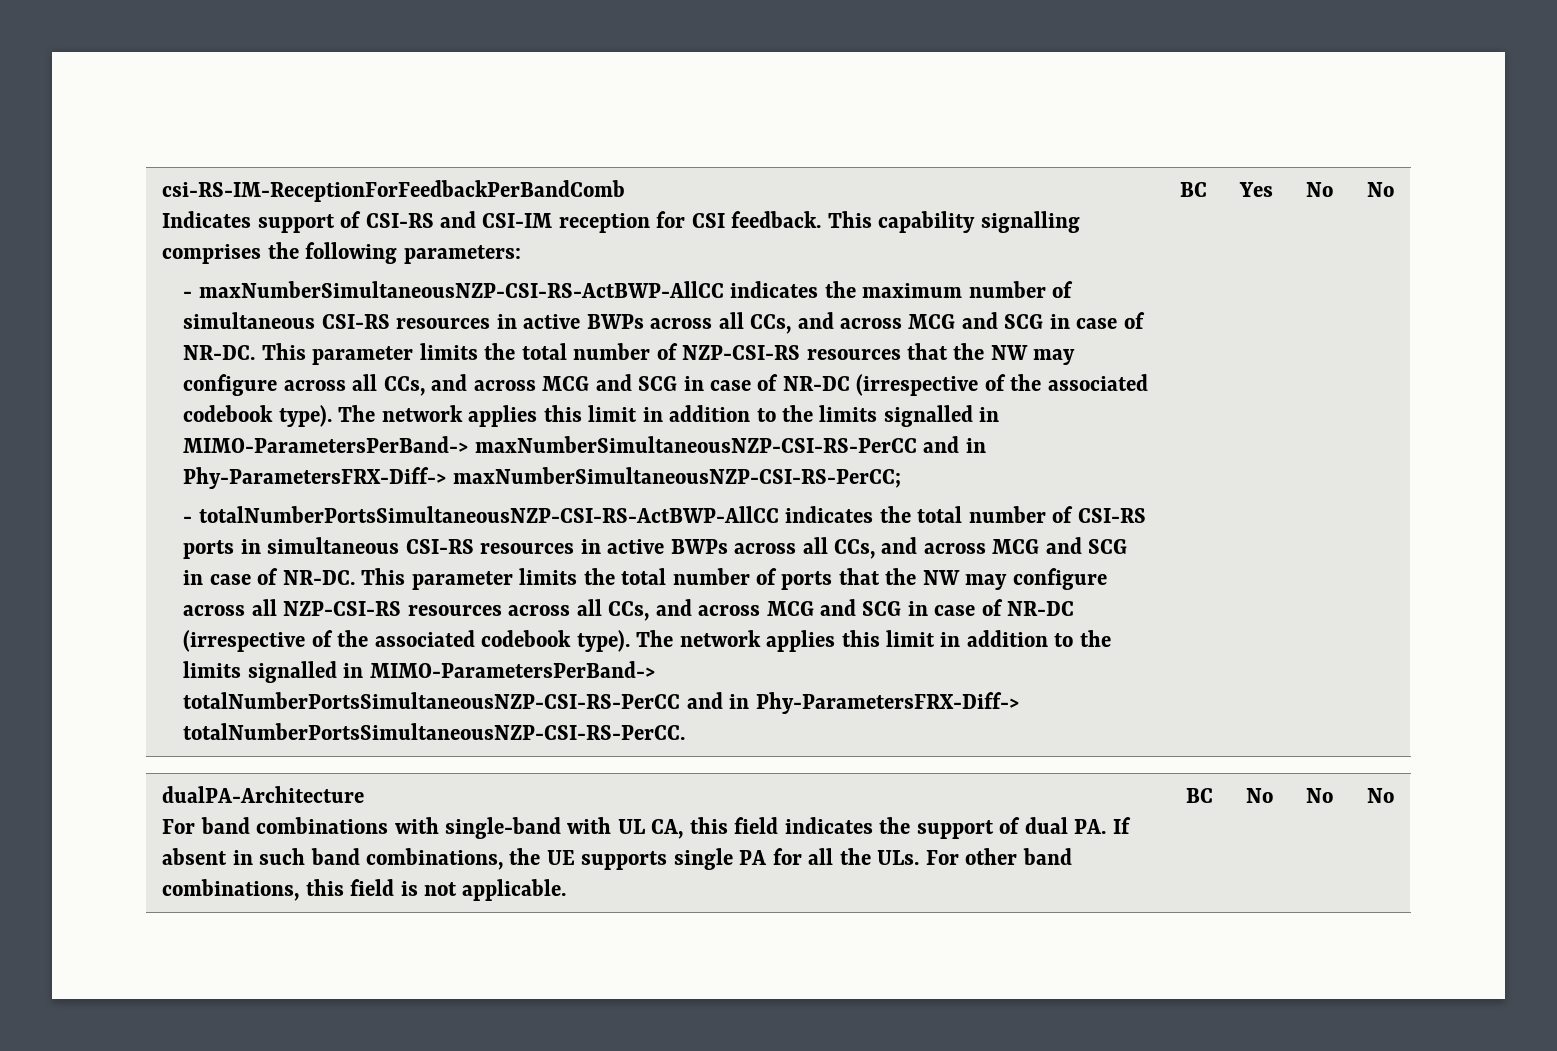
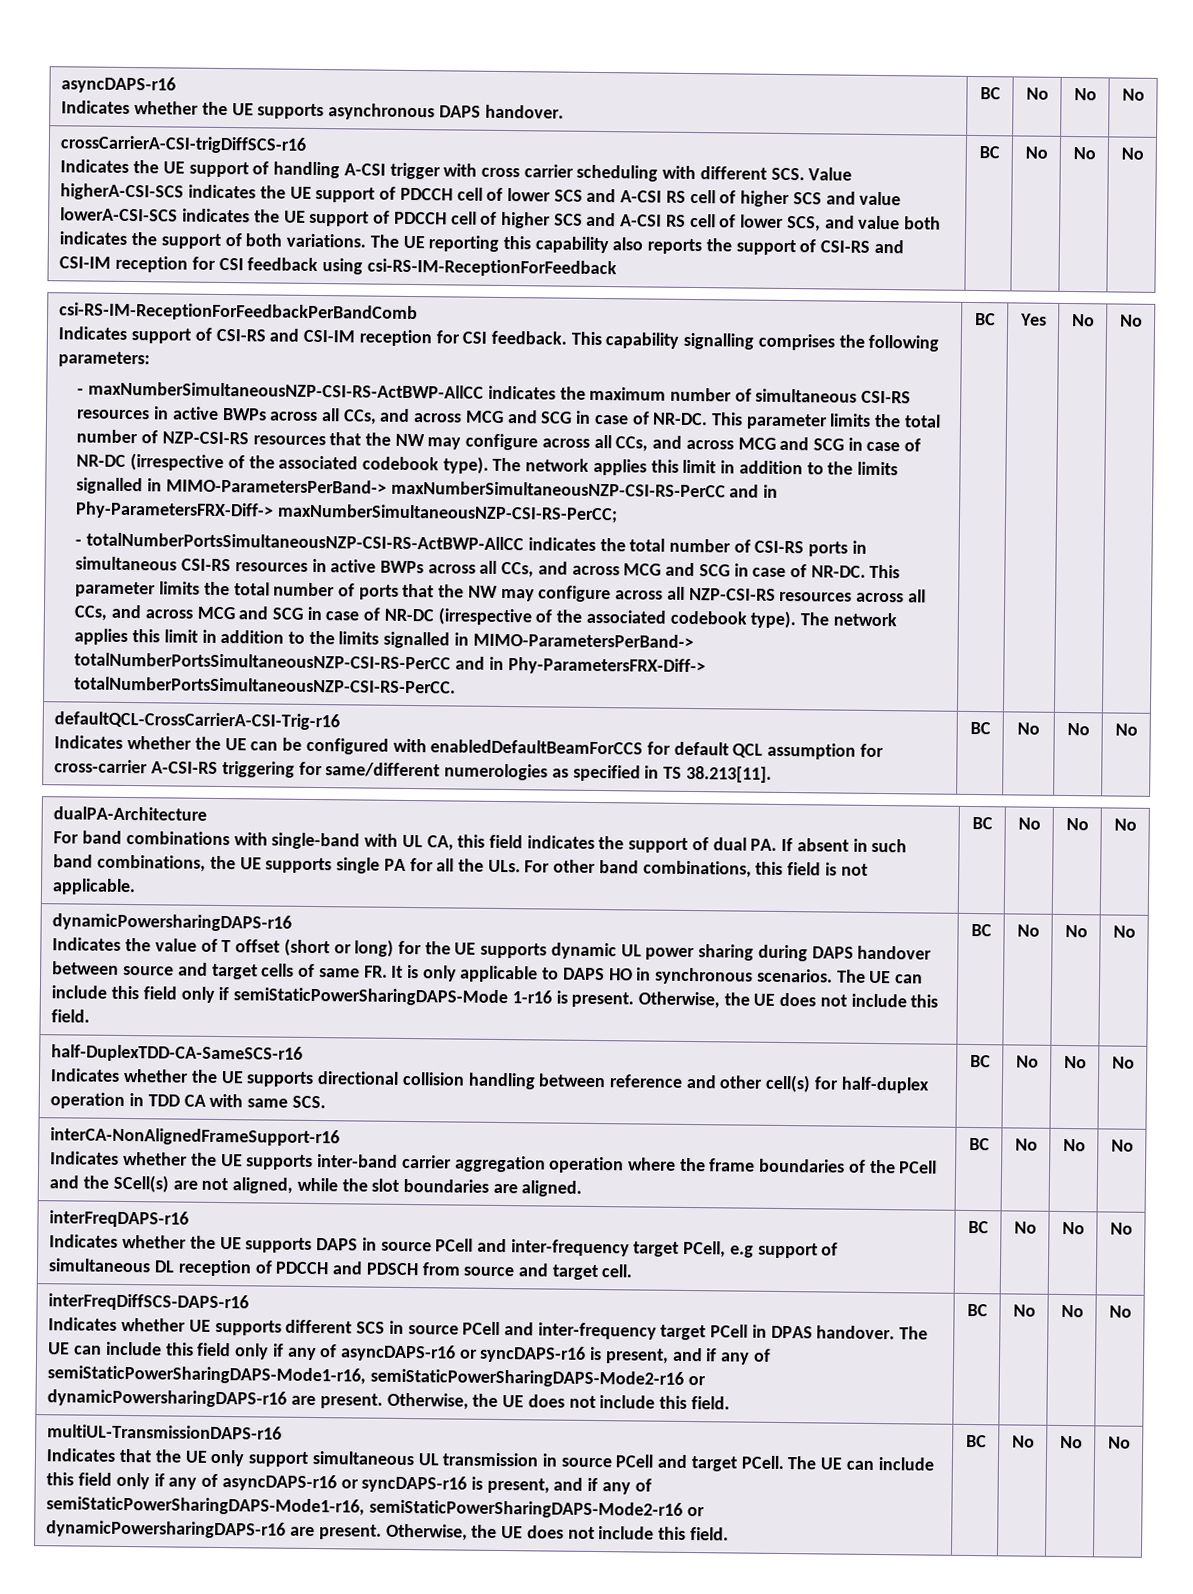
(162, 191) none -> [61,76,177,94] [61,100,564,121] [979,87,1001,100] [1025,87,1049,100] [1073,88,1097,101] [1121,88,1145,101] [60,135,308,154] [60,159,853,182] [60,183,902,208] [60,207,941,232] [59,231,904,256] [59,255,617,278] [978,146,1000,159] [1024,146,1048,159] [1072,147,1096,160] [1120,147,1144,160] asyncDAPS-r16 // Indicates whether the UE supports asynchronous DAPS handover. | BC | No | No | No // crossCarrierA-CSI-trigDiffSCS-r16 // Indicates the UE support of handling A-CSI trigger with cross carrier scheduling with different SCS. Value higherA-CSI-SCS indicates the UE support of PDCCH cell of lower SCS and A-CSI RS cell of higher SCS and value lowerA-CSI-SCS indicates the UE support of PDCCH cell of higher SCS and A-CSI RS cell of lower SCS, and value both indicates the support of both variations. The UE reporting this capability also reports the support of CSI-RS and CSI-IM reception for CSI feedback using csi-RS-IM-ReceptionForFeedback | BC | No | No | No //
(1394, 189) none -> [54,711,341,731] [54,735,884,760] [54,759,772,783] [969,721,991,735] [1017,722,1040,735] [1066,723,1090,736] [1114,723,1138,736] // defaultQCL-CrossCarrierA-CSI-Trig-r16 // Indicates whether the UE can be configured with enabledDefaultBeamForCCS for default QCL assumption for cross-carrier A-CSI-RS triggering for same/different numerologies as specified in TS 38.213[11]. | BC | No | No | No
(1394, 795) none -> [52,913,293,932] [52,937,933,962] [52,961,923,985] [51,985,939,1009] [51,1009,91,1023] [970,923,992,937] [1016,924,1040,937] [1064,924,1088,938] [1112,925,1136,938] [51,1044,304,1063] [50,1068,930,1094] [50,1092,326,1110] [969,1054,991,1068] [1015,1055,1039,1068] [1063,1055,1087,1069] [1111,1056,1135,1069] [50,1127,341,1147] [50,1151,938,1174] [49,1174,583,1197] [968,1137,990,1151] [1014,1138,1038,1151] [1062,1138,1086,1152] [1110,1139,1134,1152] [49,1210,190,1228] [49,1234,839,1259] [48,1258,634,1281] [967,1220,989,1234] [1013,1221,1037,1234] [1061,1221,1085,1235] [1109,1222,1133,1235] [48,1293,250,1312] [48,1317,929,1341] [48,1341,771,1365] [47,1365,706,1388] [47,1389,730,1410] [966,1303,988,1317] [1012,1304,1036,1317] [1060,1304,1084,1318] [1108,1305,1132,1318] [47,1424,283,1440] [46,1448,934,1472] [46,1472,652,1495] [46,1496,705,1519] [46,1520,729,1541] [965,1434,987,1448] [1011,1435,1035,1448] [1059,1435,1083,1449] [1107,1436,1131,1449] // dynamicPowersharingDAPS-r16 // Indicates the value of T offset (short or long) for the UE supports dynamic UL power sharing during DAPS handover between source and target cells of same FR. It is only applicable to DAPS HO in synchronous scenarios. The UE can include this field only if semiStaticPowerSharingDAPS-Mode 1-r16 is present. Otherwise, the UE does not include this field. | BC | No | No | No // half-DuplexTDD-CA-SameSCS-r16 // Indicates whether the UE supports directional collision handling between reference and other cell(s) for half-duplex operation in TDD CA with same SCS. | BC | No | No | No // interCA-NonAlignedFrameSupport-r16 // Indicates whether the UE supports inter-band carrier aggregation operation where the frame boundaries of the PCell and the SCell(s) are not aligned, while the slot boundaries are aligned. | BC | No | No | No // interFreqDAPS-r16 // Indicates whether the UE supports DAPS in source PCell and inter-frequency target PCell, e.g support of simultaneous DL reception of PDCCH and PDSCH from source and target cell. | BC | No | No | No // interFreqDiffSCS-DAPS-r16 // Indicates whether UE supports different SCS in source PCell and inter-frequency target PCell in DPAS handover. The UE can include this field only if any of asyncDAPS-r16 or syncDAPS-r16 is present, and if any of semiStaticPowerSharingDAPS-Mode1-r16, semiStaticPowerSharingDAPS-Mode2-r16 or dynamicPowersharingDAPS-r16 are present. Otherwise, the UE does not include this field. | BC | No | No | No // multiUL-TransmissionDAPS-r16 // Indicates that the UE only support simultaneous UL transmission in source PCell and target PCell. The UE can include this field only if any of asyncDAPS-r16 or syncDAPS-r16 is present, and if any of semiStaticPowerSharingDAPS-Mode1-r16, semiStaticPowerSharingDAPS-Mode2-r16 or dynamicPowersharingDAPS-r16 are present. Otherwise, the UE does not include this field. | BC | No | No | No

